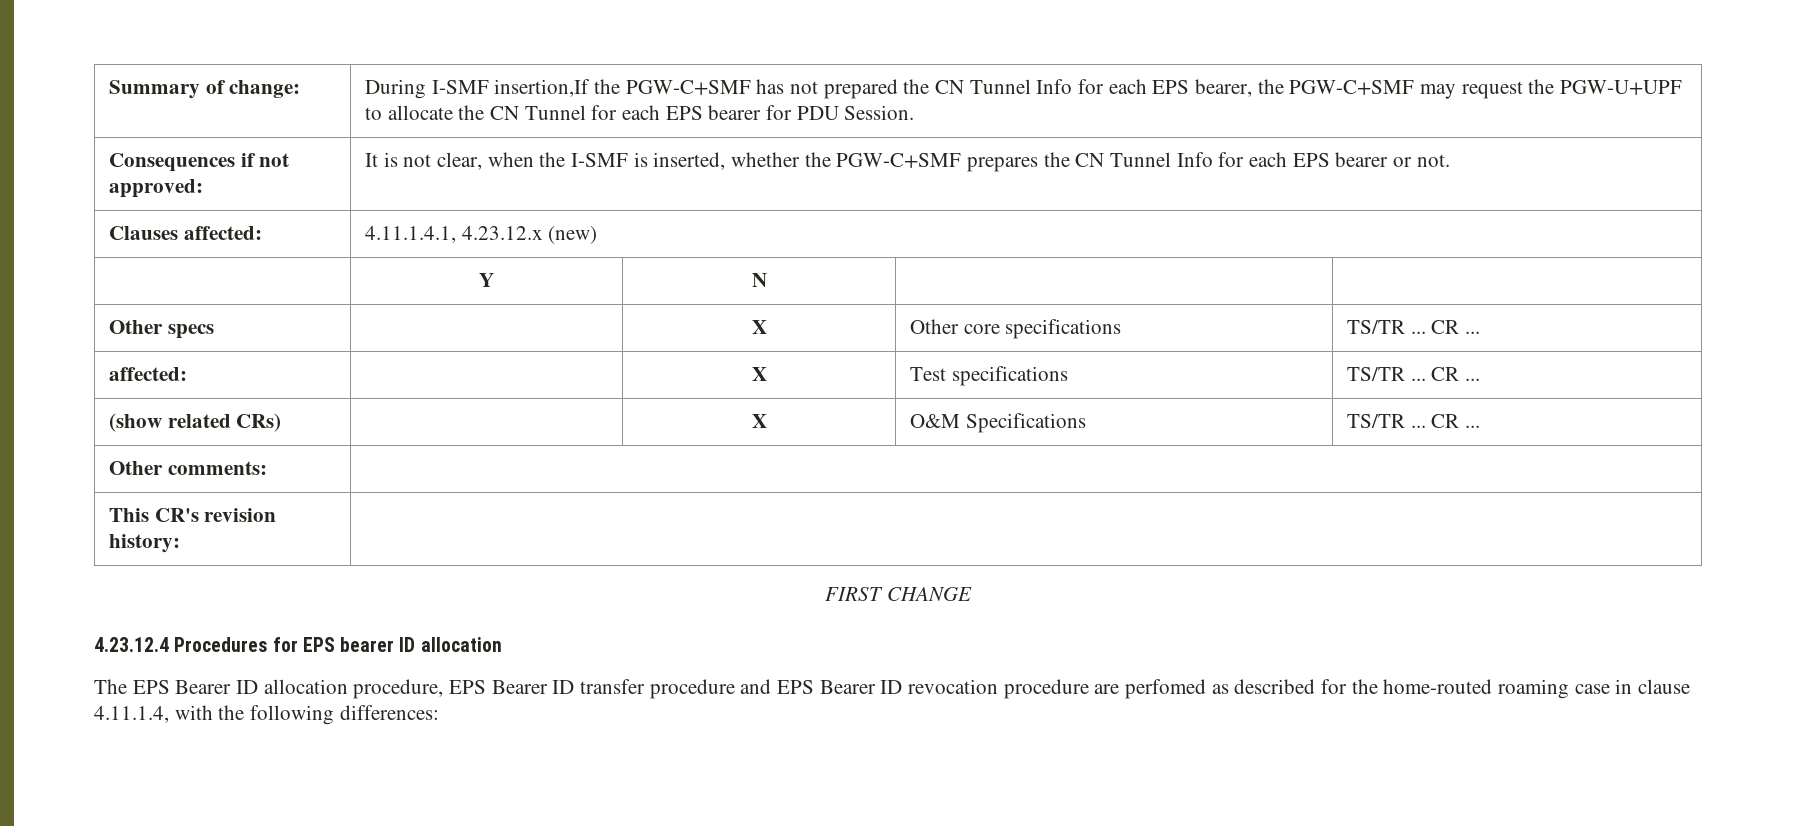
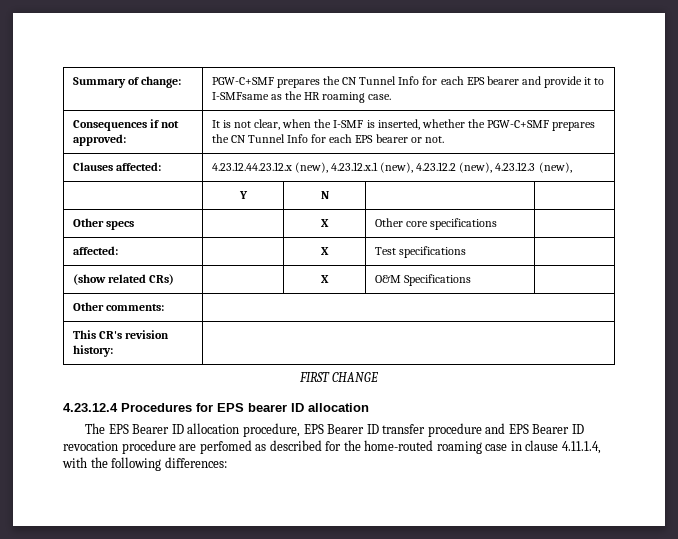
[364,79,1682,99] [364,105,915,120] During I-SMF insertion,If the PGW-C+SMF has not prepared the CN Tunnel Info for each EPS bearer, the PGW-C+SMF may request the PGW-U+UPF to allocate the CN Tunnel for each EPS bearer for PDU Session. -> [211,76,605,88] [211,91,392,103] PGW-C+SMF prepares the CN Tunnel Info for each EPS bearer and provide it to I-SMFsame as the HR roaming case.
[364,226,598,244] 4.11.1.4.1, 4.23.12.x (new) -> [211,162,572,173] 4.23.12.44.23.12.x (new), 4.23.12.x.1 (new), 4.23.12.2 (new), 4.23.12.3 (new),
[1346,320,1480,334] TS/TR ... CR ... -> (498, 224) none
[1346,367,1480,381] TS/TR ... CR ... -> (466, 252) none
[1346,414,1480,428] TS/TR ... CR ... -> (471, 280) none

